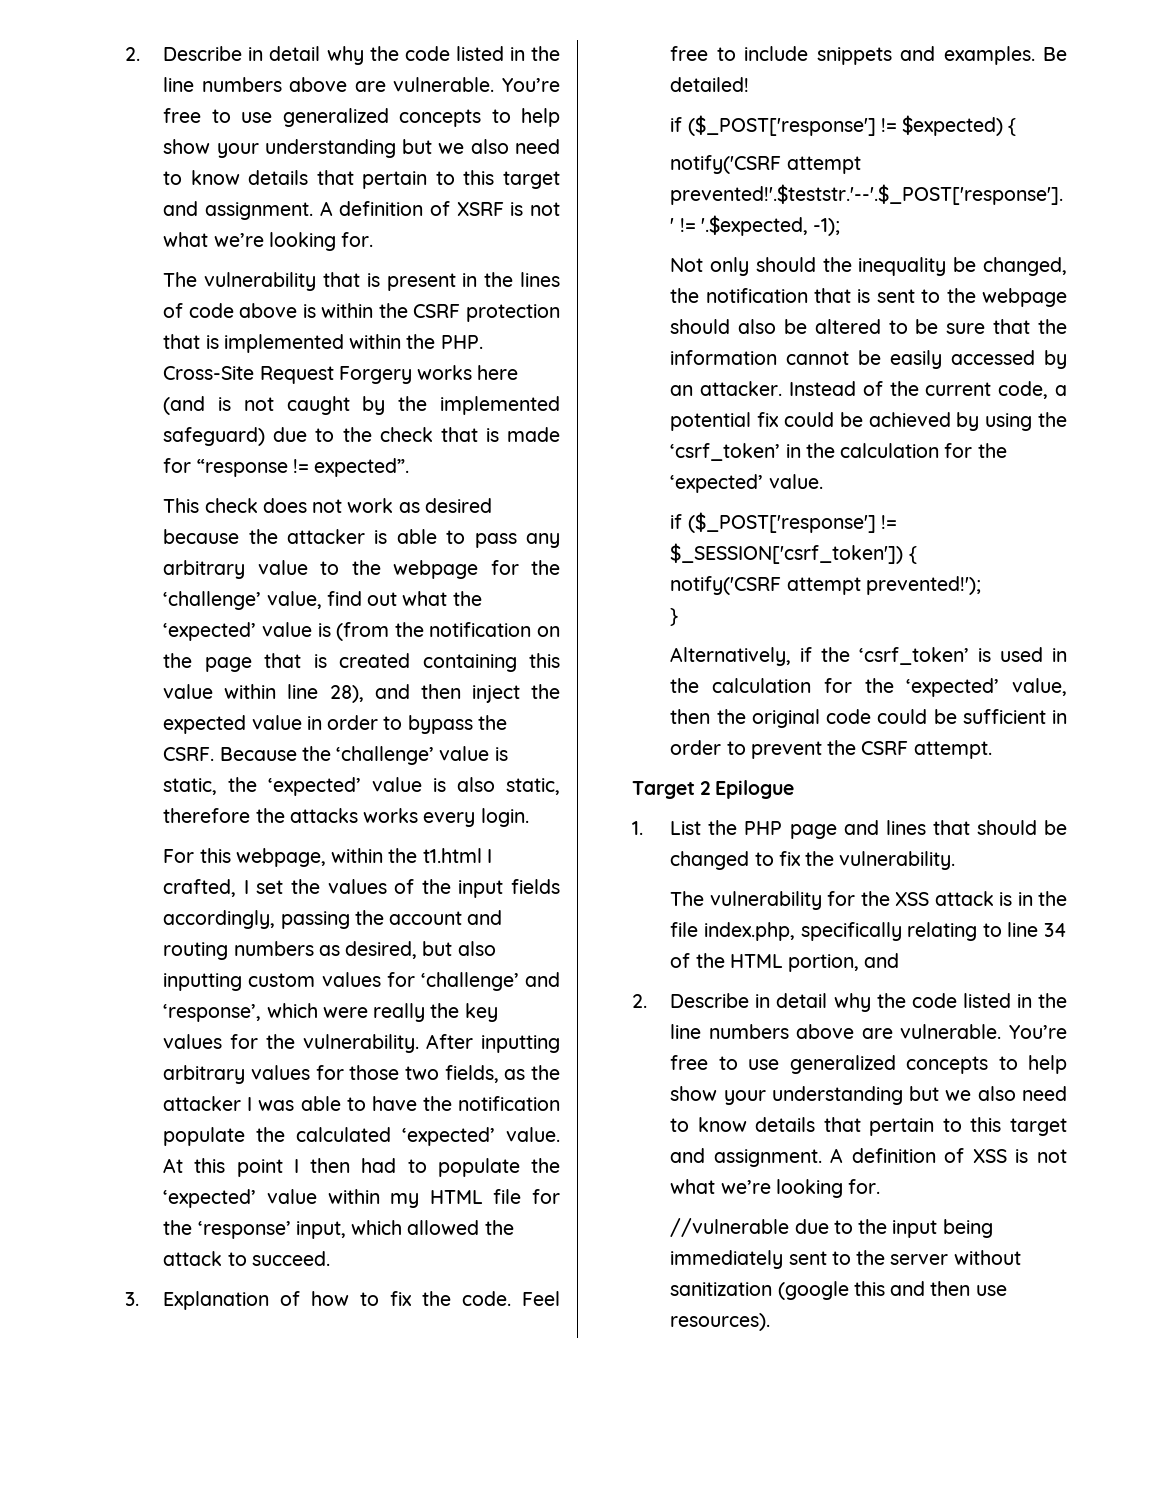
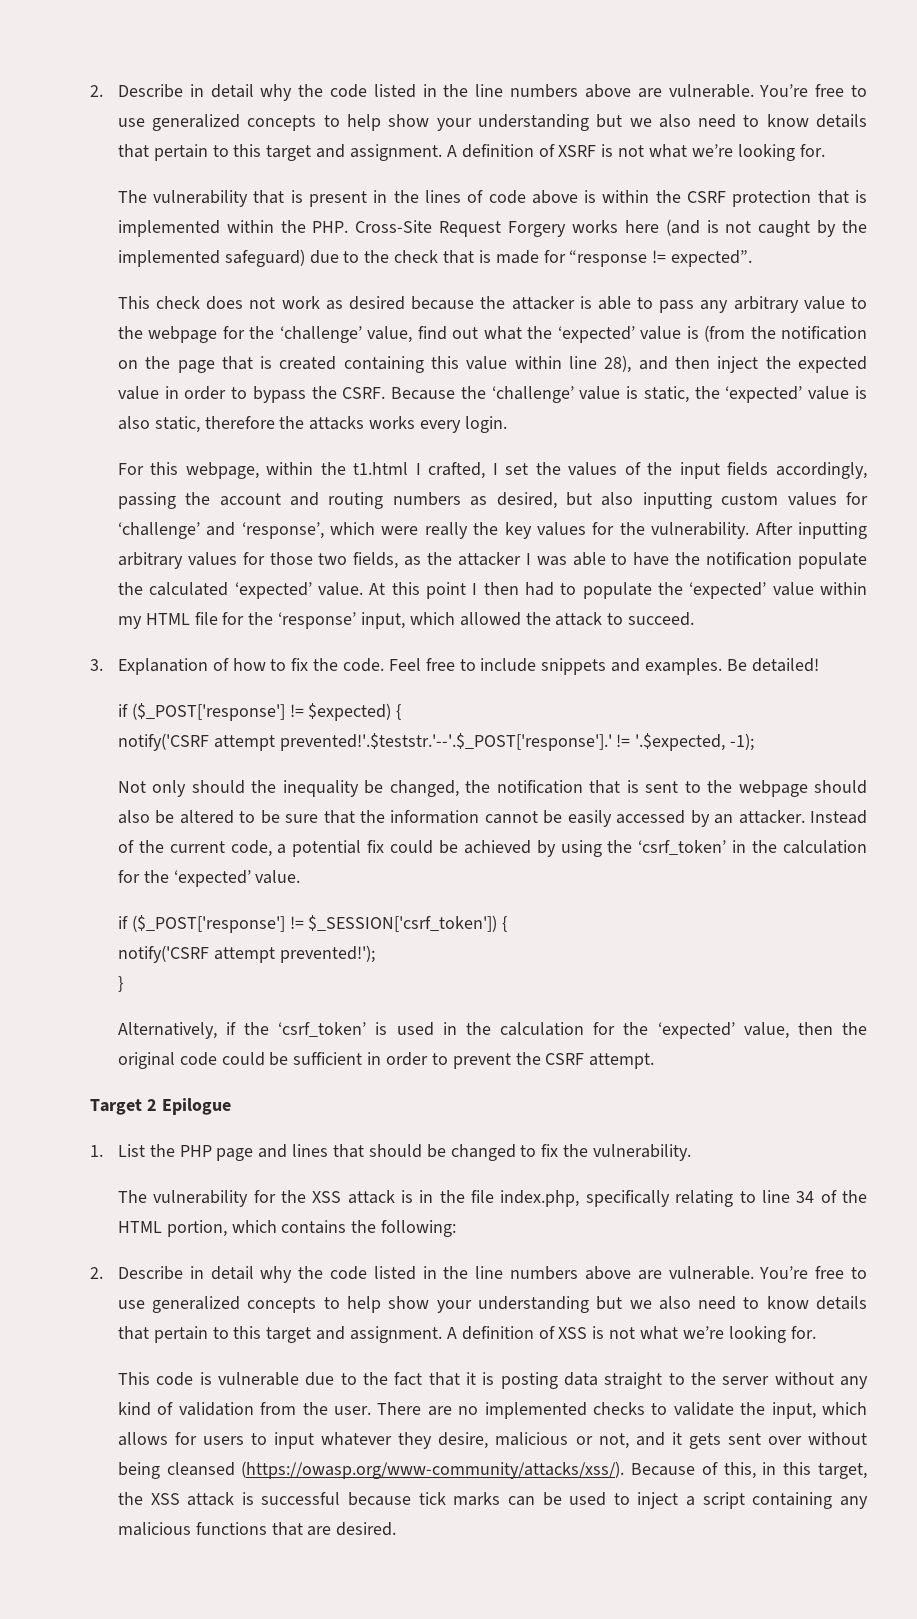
[864,953,900,968] and -> [231,1220,457,1237] which contains the following:
[670,1218,993,1238] [670,1250,1021,1269] [670,1281,1007,1300] [670,1313,771,1331] //vulnerable due to the input being immediately sent to the server without sanitization (google this and then use resources). -> [117,1372,868,1389] [117,1402,868,1419] [117,1432,867,1449] [117,1461,867,1479] [117,1492,869,1509] [117,1522,397,1536] This code is vulnerable due to the fact that it is posting data straight to the server without any kind of validation from the user. There are no implemented checks to validate the input, which allows for users to input whatever they desire, malicious or not, and it gets sent over without being cleansed (https://owasp.org/www-community/attacks/xss/). Because of this, in this target, the XSS attack is successful because tick marks can be used to inject a script containing any malicious functions that are desired.

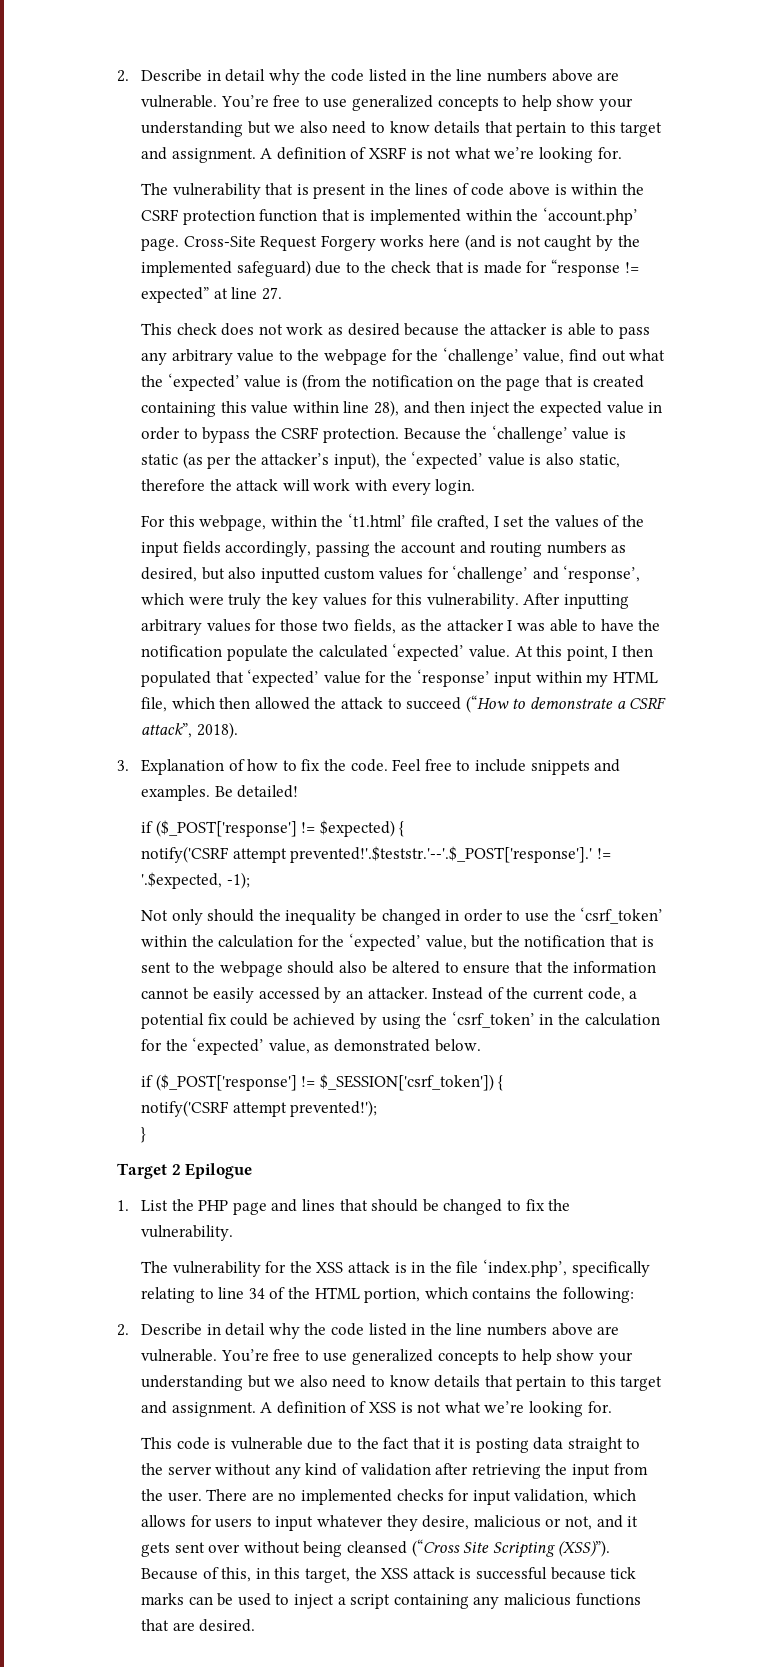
(812, 198) none -> [259,209,318,222] function
[312,221,349,233] PHP. -> [542,207,638,225] [141,238,180,251] ‘account.php’ page.
[671,250,753,267] expected”. -> [141,287,282,303] expected” at line 27.
[342,387,386,399] CSRF. -> [281,427,399,443] CSRF protection.
[643,386,689,403] static, -> [141,452,380,469] static (as per the attacker’s input),
[309,416,416,430] attacks works -> [236,479,387,491] attack will work with
[353,462,421,475] t1.html I -> [347,513,433,527] ‘t1.html’ file
[642,492,712,509] inputting -> [260,567,320,583] inputted
[424,522,468,539] really -> [228,593,262,609] truly
[619,522,645,535] the -> [396,593,423,605] this
[425,582,466,599] point -> [566,646,608,661] point,
[524,582,867,599] [117,612,695,629] had to populate the ‘expected’ value within my HTML file for the ‘response’ input, which allowed the attack to succeed. -> [141,669,658,687] [141,695,667,713] [141,722,238,739] populated that ‘expected’ value for the ‘response’ input within my HTML file, which then allowed the attack to succeed (“How to demonstrate a CSRF attack”, 2018).
[389,780,459,797] changed, -> [381,907,664,925] [141,933,495,951] changed in order to use the ‘csrf_token’ within the calculation for the ‘expected’ value, but
[260,810,319,824] be sure -> [463,964,511,974] ensure
[255,870,301,884] value. -> [268,1039,481,1054] value, as demonstrated below.
[117,1022,868,1039] [117,1052,655,1069] // Alternatively, if the ‘csrf_token’ is used in the calculation for the ‘expected’ value, then the original code could be sufficient in order to prevent the CSRF attempt. -> (147, 1135) none
[500,1190,580,1207] index.php, -> [482,1259,567,1277] ‘index.php’,
(254, 1409) none -> [435,1463,610,1479] after retrieving the input
[651,1402,816,1419] to validate the input, -> [448,1489,589,1505] for input validation,
[241,1461,625,1479] (https://owasp.org/www-community/attacks/xss/). -> [411,1539,611,1558] (“Cross Site Scripting (XSS)”).

